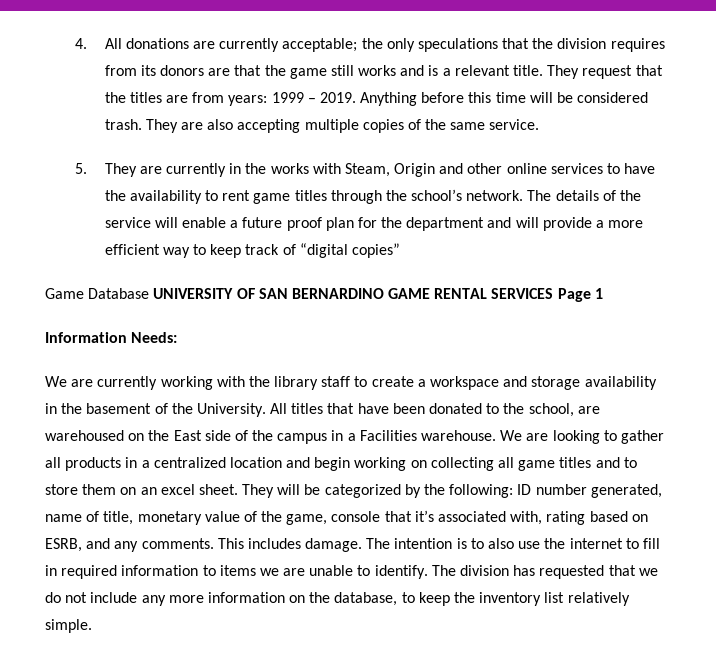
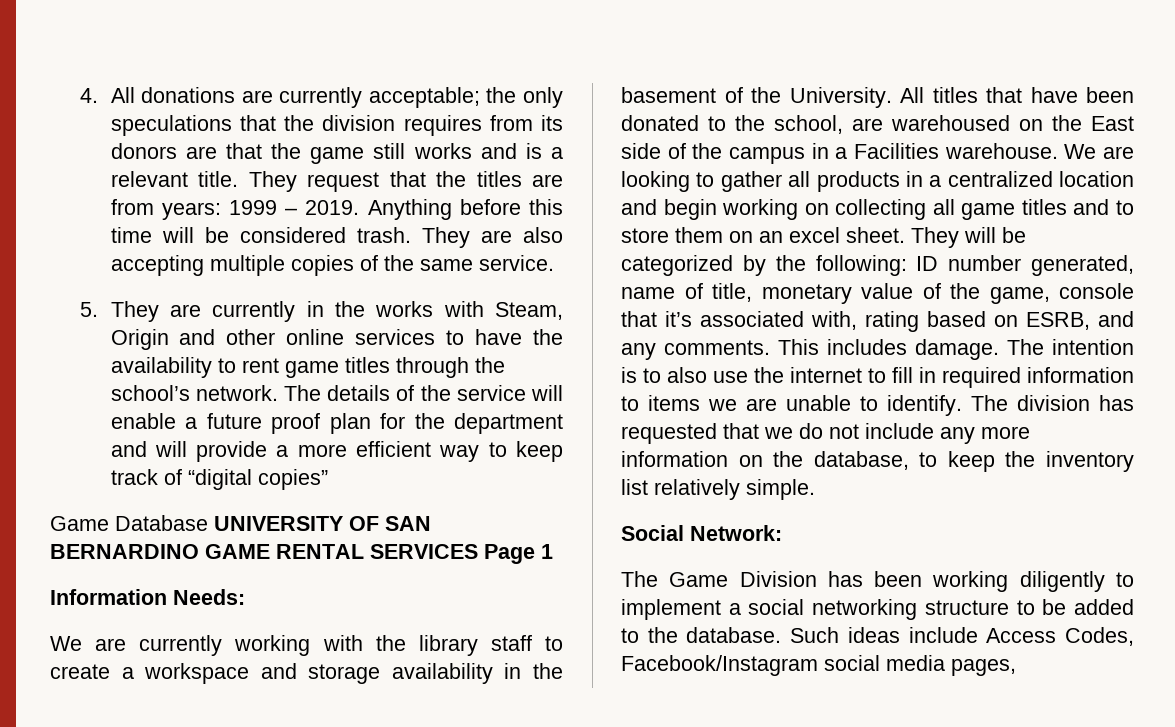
(92, 626) none -> [621,525,782,541] [621,571,1134,592] [621,599,1134,620] [621,627,1134,646] [621,655,1016,676] // Social Network: // The Game Division has been working diligently to implement a social networking structure to be added to the database. Such ideas include Access Codes, Facebook/Instagram social media pages,

